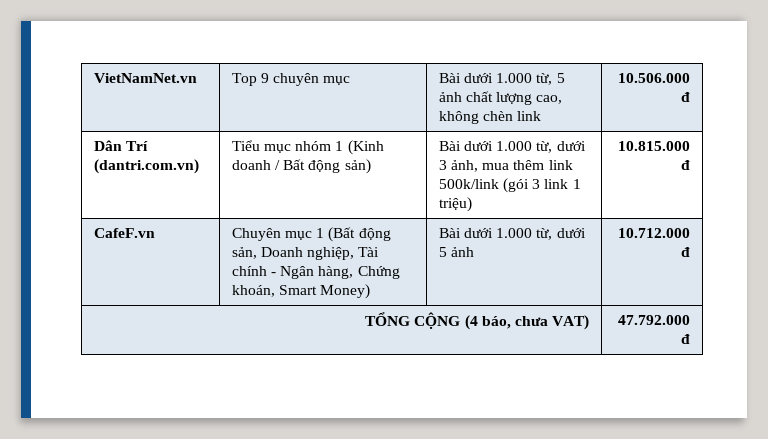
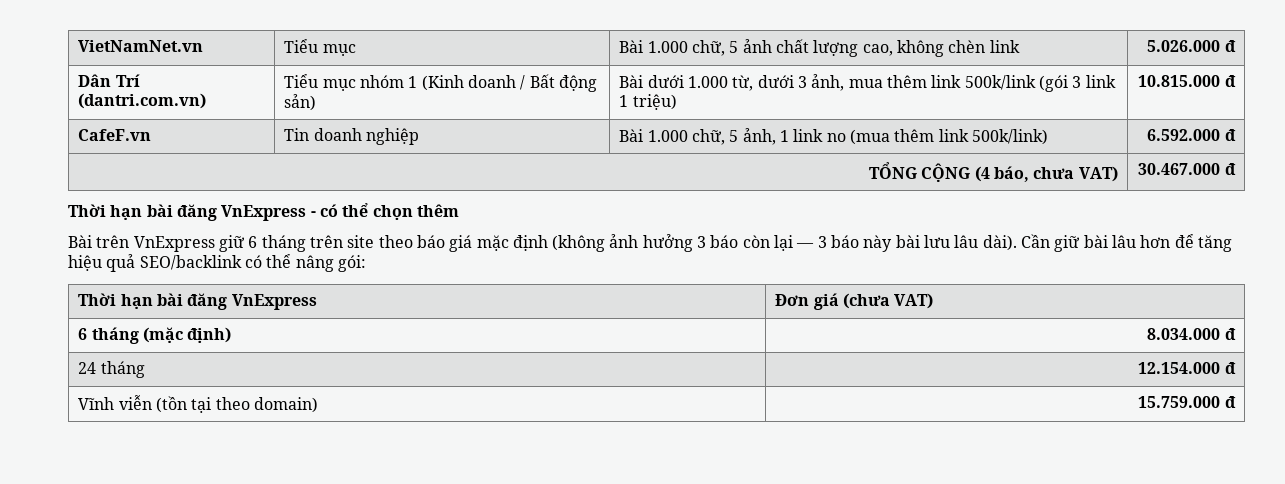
[231,73,320,86] Top 9 chuyên -> [284,39,319,53] Tiểu
[463,73,553,85] dưới 1.000 từ, -> [647,40,726,56] 1.000 chữ,
[618,73,691,83] 10.506.000 -> [1147,40,1221,52] 5.026.000
[231,227,391,242] [231,247,380,260] [231,266,400,279] [231,284,371,299] [438,228,586,240] [438,247,474,257] [618,228,691,238] Chuyên mục 1 (Bất động sản, Doanh nghiệp, Tài chính - Ngân hàng, Chứng khoán, Smart Money) | Bài dưới 1.000 từ, dưới 5 ảnh | 10.712.000 -> [284,128,420,145] [619,128,1048,145] [1147,129,1221,141] Tin doanh nghiệp | Bài 1.000 chữ, 5 ảnh, 1 link no (mua thêm link 500k/link) | 6.592.000
[618,315,691,325] [681,334,691,344] 47.792.000 đ -> [1138,163,1236,175] [68,203,459,221] [68,234,1232,252] [68,254,366,272] [78,293,317,310] [775,293,934,310] [78,327,232,344] [1147,328,1236,340] [78,361,145,378] [1138,362,1236,374] [78,395,318,413] [1138,396,1236,408] 30.467.000 đ // Thời hạn bài đăng VnExpress - có thể chọn thêm // Bài trên VnExpress giữ 6 tháng trên site theo báo giá mặc định (không ảnh hưởng 3 báo còn lại — 3 báo này bài lưu lâu dài). Cần giữ bài lâu hơn để tăng hiệu quả SEO/backlink có thể nâng gói: // Thời hạn bài đăng VnExpress | Đơn giá (chưa VAT) // 6 tháng (mặc định) | 8.034.000 đ // 24 tháng | 12.154.000 đ // Vĩnh viễn (tồn tại theo domain) | 15.759.000 đ

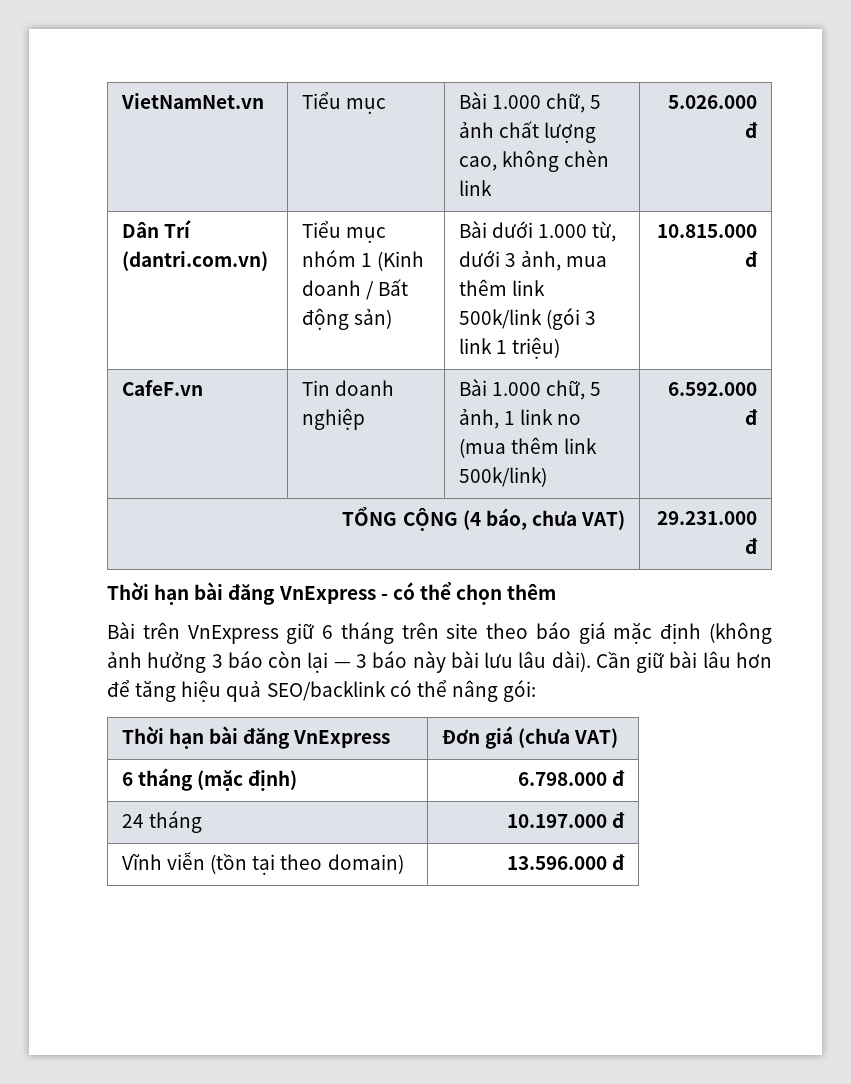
[1138,163,1221,175] 30.467.000 -> [657,511,758,525] 29.231.000
[1147,328,1221,340] 8.034.000 -> [517,772,607,786] 6.798.000
[1138,362,1221,374] 12.154.000 -> [506,814,607,828] 10.197.000
[1138,396,1221,408] 15.759.000 -> [506,856,607,870] 13.596.000

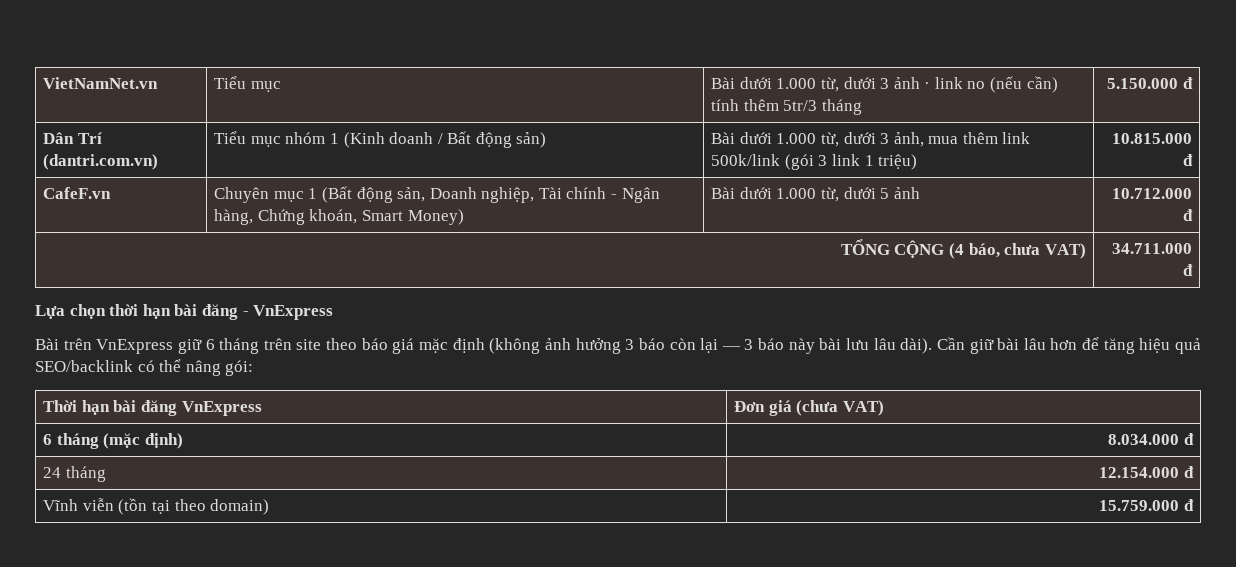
[492,93,602,113] [458,121,597,143] [458,150,610,172] [458,180,492,196] [668,95,758,109] 1.000 chữ, 5 ảnh chất lượng cao, không chèn link | 5.026.000 -> [739,76,1058,93] [711,99,862,115] [1107,78,1179,89] dưới 1.000 từ, dưới 3 ảnh · link no (nếu cần) tính thêm 5tr/3 tháng | 5.150.000
[301,380,395,396] [301,408,365,430] [458,379,602,400] [458,408,582,429] [458,437,598,458] [458,467,547,487] [668,382,758,396] Tin doanh nghiệp | Bài 1.000 chữ, 5 ảnh, 1 link no (mua thêm link 500k/link) | 6.592.000 -> [214,186,660,203] [214,209,464,225] [711,187,920,202] [1111,188,1192,199] Chuyên mục 1 (Bất động sản, Doanh nghiệp, Tài chính - Ngân hàng, Chứng khoán, Smart Money) | Bài dưới 1.000 từ, dưới 5 ảnh | 10.712.000
[657,511,758,525] [745,538,759,554] [107,582,557,605] 29.231.000 đ // Thời hạn bài đăng VnExpress - có thể chọn thêm -> [1111,243,1192,254] [1182,264,1193,276] [35,304,334,320] 34.711.000 đ // Lựa chọn thời hạn bài đăng - VnExpress
[517,772,607,786] 6.798.000 -> [1108,434,1180,445] 8.034.000
[506,814,607,828] 10.197.000 -> [1099,467,1180,478] 12.154.000
[506,856,607,870] 13.596.000 -> [1099,500,1180,511] 15.759.000

